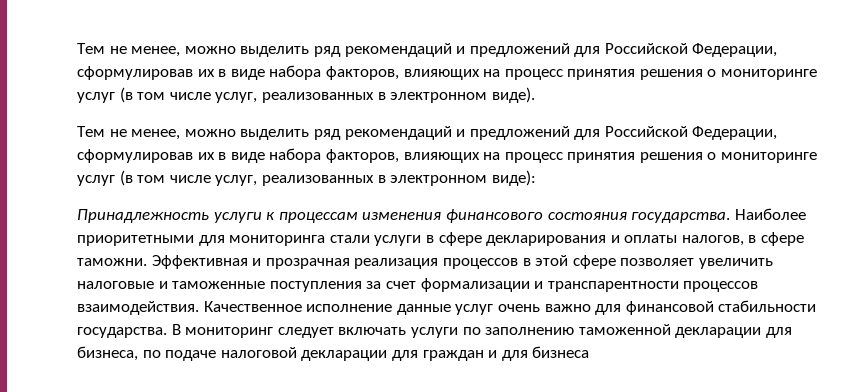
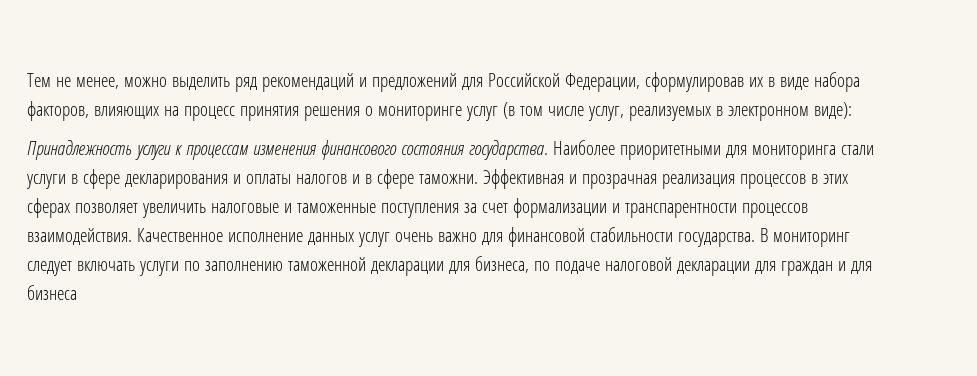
[261,87,535,103] [77,126,778,140] [77,148,818,163] [77,170,374,186] реализованных в электронном виде). // Тем не менее, можно выделить ряд рекомендаций и предложений для Российской Федерации, сформулировав их в виде набора факторов, влияющих на процесс принятия решения о мониторинге услуг (в том числе услуг, реализованных -> [628,106,711,121] реализуемых
[681,235,744,246] налогов, -> [295,174,360,184] налогов и
[535,255,616,269] этой сфере -> [822,174,848,184] [27,198,70,218] этих сферах
[396,304,451,315] данные -> [307,232,354,245] данных

